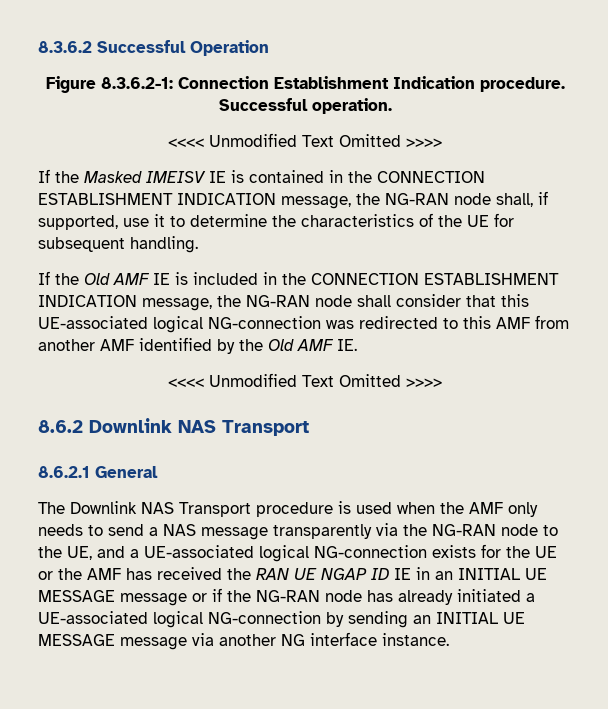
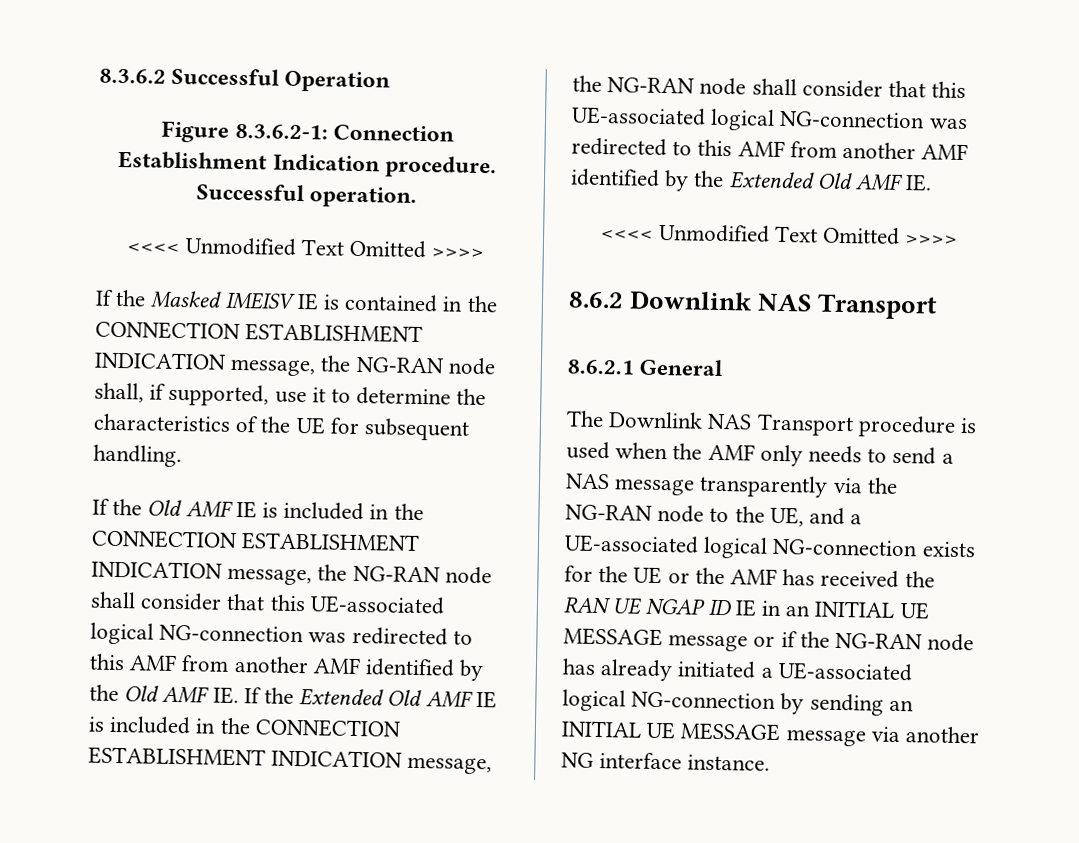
(357, 345) none -> [243,687,497,709] [88,715,402,738] [88,746,493,775] [572,75,967,99] [571,106,968,131] [571,137,969,161] [570,168,933,192] If the Extended Old AMF IE is included in the CONNECTION ESTABLISHMENT INDICATION message, the NG-RAN node shall consider that this UE-associated logical NG-connection was redirected to this AMF from another AMF identified by the Extended Old AMF IE.

